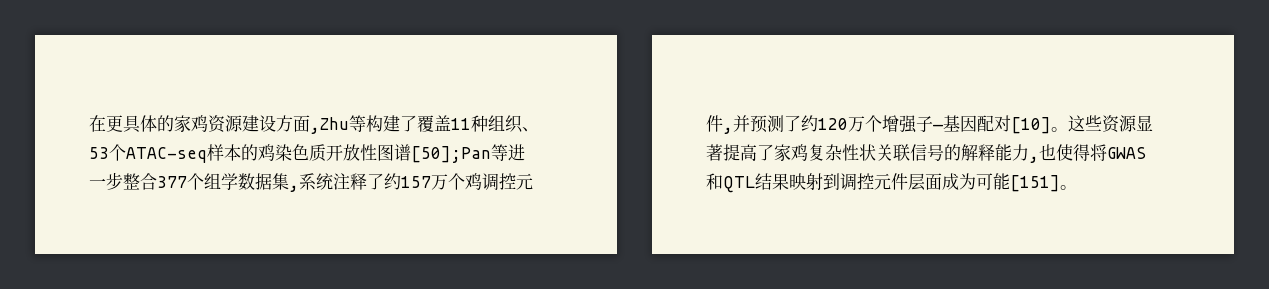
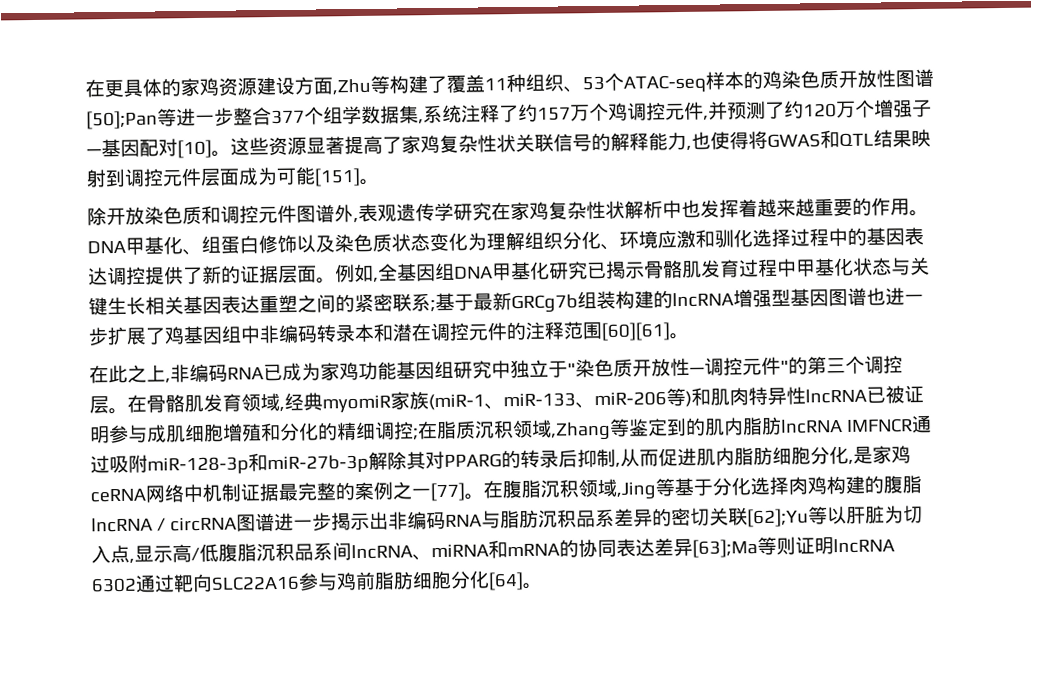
(1077, 187) none -> [87,197,929,226] [87,226,924,256] [88,256,930,286] [88,287,924,316] [88,321,689,347] [89,355,903,384] [89,385,924,415] [90,415,932,444] [90,445,911,475] [90,475,922,503] [91,505,923,533] [91,536,895,564] [91,570,543,593] // 除开放染色质和调控元件图谱外,表观遗传学研究在家鸡复杂性状解析中也发挥着越来越重要的作用。DNA甲基化、组蛋白修饰以及染色质状态变化为理解组织分化、环境应激和驯化选择过程中的基因表达调控提供了新的证据层面。例如,全基因组DNA甲基化研究已揭示骨骼肌发育过程中甲基化状态与关键生长相关基因表达重塑之间的紧密联系;基于最新GRCg7b组装构建的lncRNA增强型基因图谱也进一步扩展了鸡基因组中非编码转录本和潜在调控元件的注释范围[60][61]。 // 在此之上,非编码RNA已成为家鸡功能基因组研究中独立于"染色质开放性—调控元件"的第三个调控层。在骨骼肌发育领域,经典myomiR家族(miR-1、miR-133、miR-206等)和肌肉特异性lncRNA已被证明参与成肌细胞增殖和分化的精细调控;在脂质沉积领域,Zhang等鉴定到的肌内脂肪lncRNA IMFNCR通过吸附miR-128-3p和miR-27b-3p解除其对PPARG的转录后抑制,从而促进肌内脂肪细胞分化,是家鸡ceRNA网络中机制证据最完整的案例之一[77]。在腹脂沉积领域,Jing等基于分化选择肉鸡构建的腹脂lncRNA / circRNA图谱进一步揭示出非编码RNA与脂肪沉积品系差异的密切关联[62];Yu等以肝脏为切入点,显示高/低腹脂沉积品系间lncRNA、miRNA和mRNA的协同表达差异[63];Ma等则证明lncRNA 6302通过靶向SLC22A16参与鸡前脂肪细胞分化[64]。

